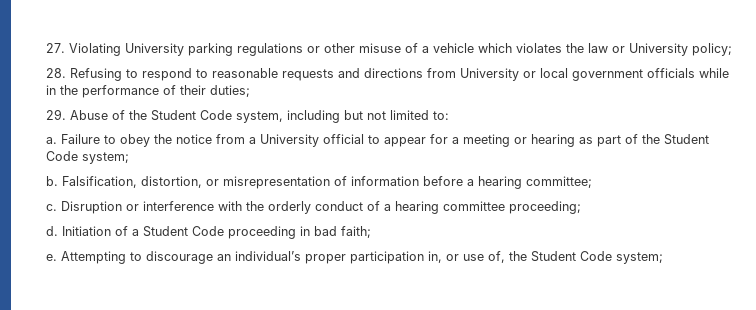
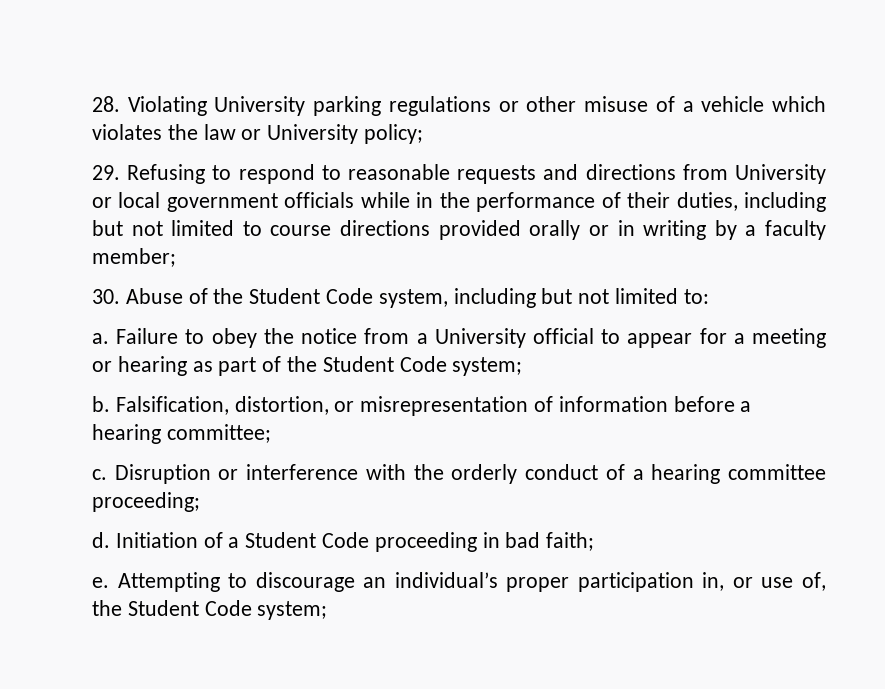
[46,43,65,53] 27. -> [92,96,120,112] 28.
[46,68,66,78] 28. -> [92,165,120,180] 29.
[210,85,250,97] [46,109,66,120] duties; // 29. -> [676,192,826,212] [92,220,827,240] [92,248,176,267] [92,289,120,304] duties, including but not limited to course directions provided orally or in writing by a faculty member; // 30.

